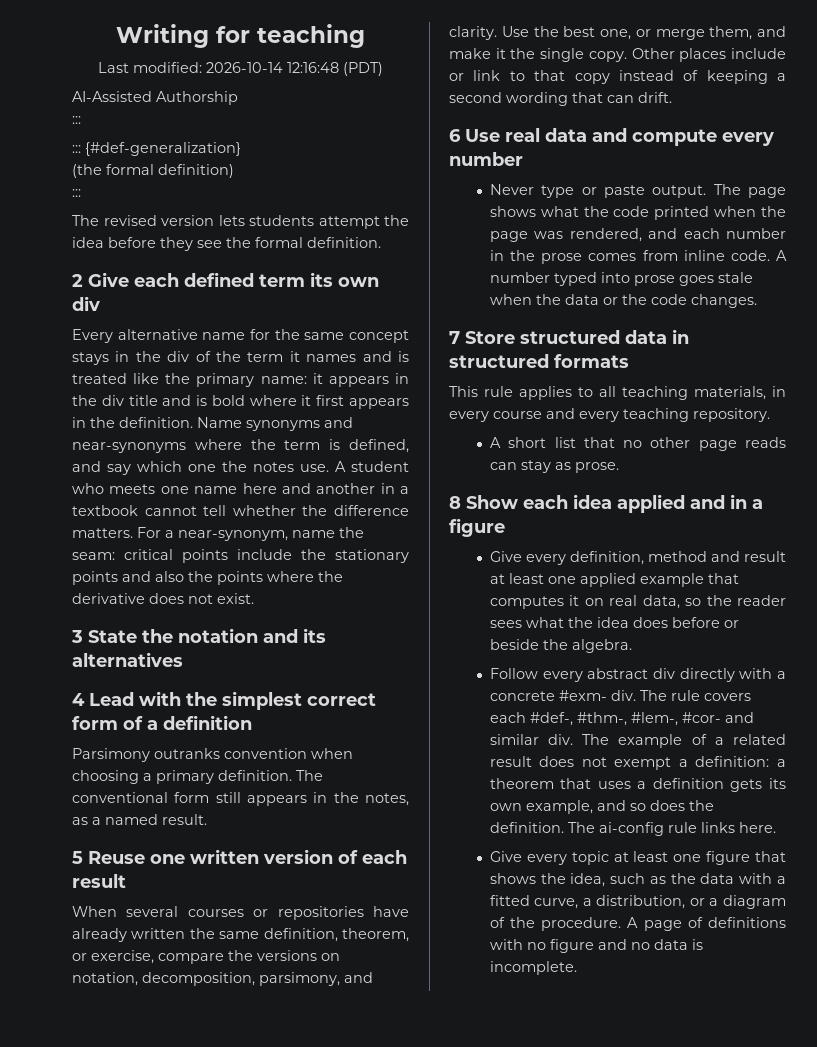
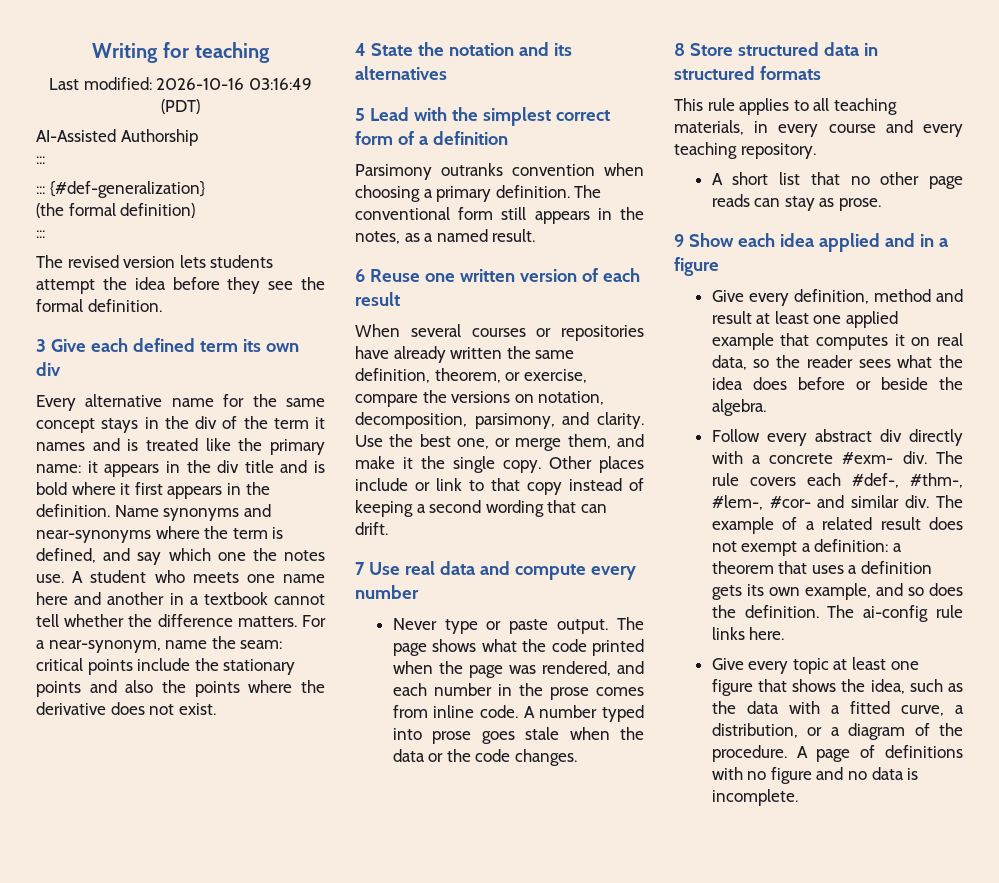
[206,62,339,73] 2026-10-14 12:16:48 -> [156,78,312,90] 2026-10-16 03:16:49
[72,274,83,287] 2 -> [36,339,46,352] 3
[71,630,83,643] 3 -> [355,43,366,56] 4
[72,693,85,706] 4 -> [355,108,365,121] 5
[72,851,83,864] 5 -> [355,269,365,282] 6
[449,129,461,142] 6 -> [355,562,365,575] 7
[449,331,460,344] 7 -> [674,43,685,56] 8
[449,496,461,509] 8 -> [674,234,684,247] 9

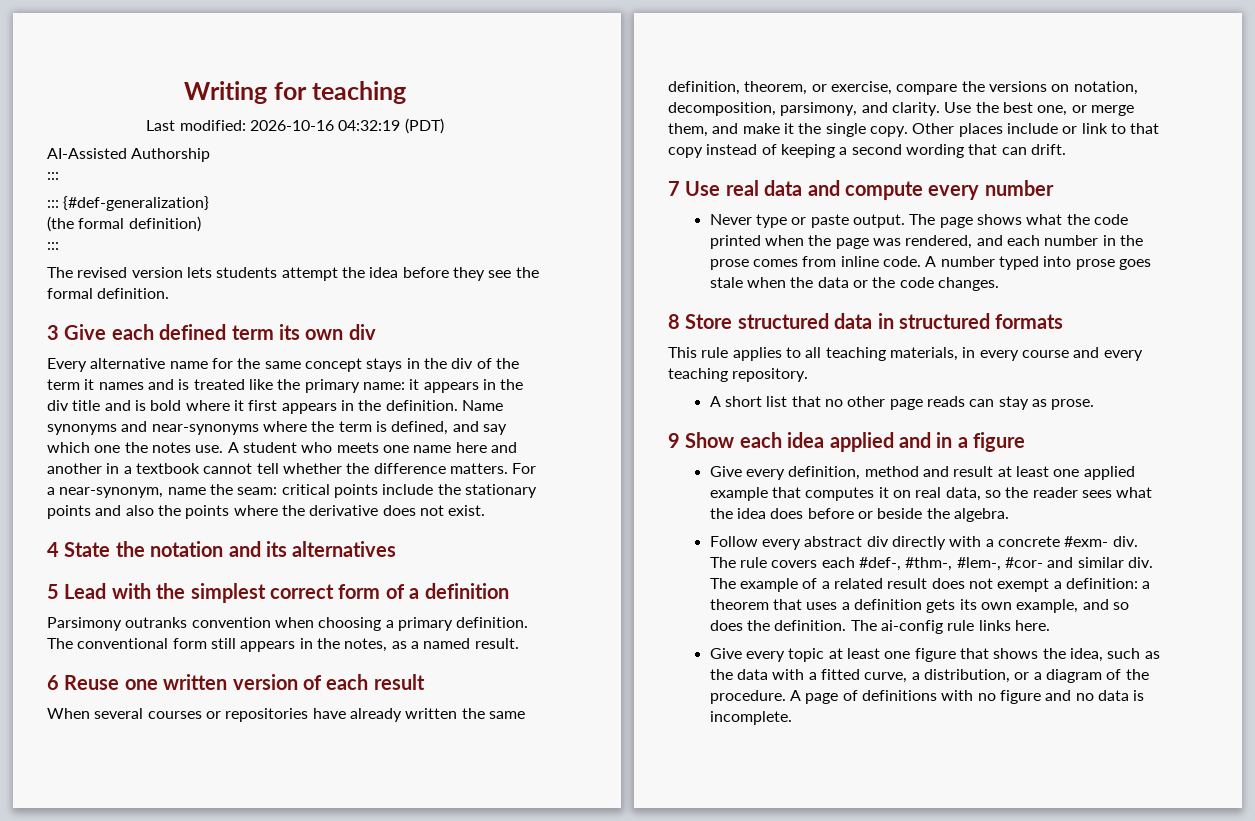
[248,78,312,90] 03:16:49 -> [338,120,401,131] 04:32:19

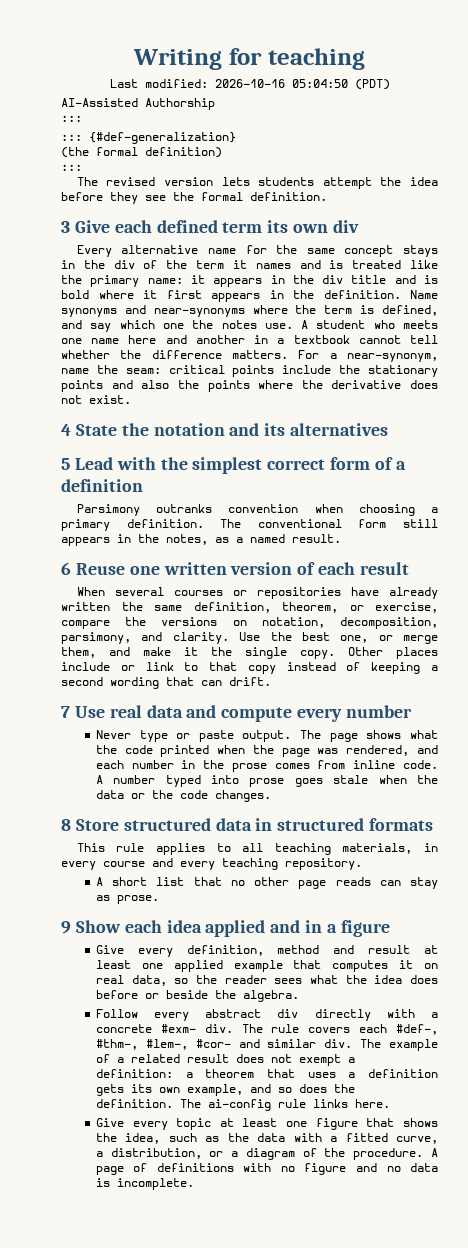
[338,120,401,131] 04:32:19 -> [291,79,348,88] 05:04:50

